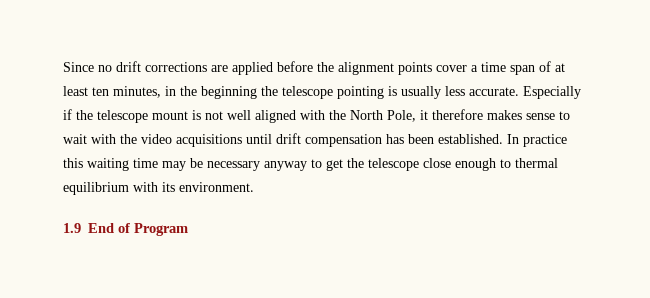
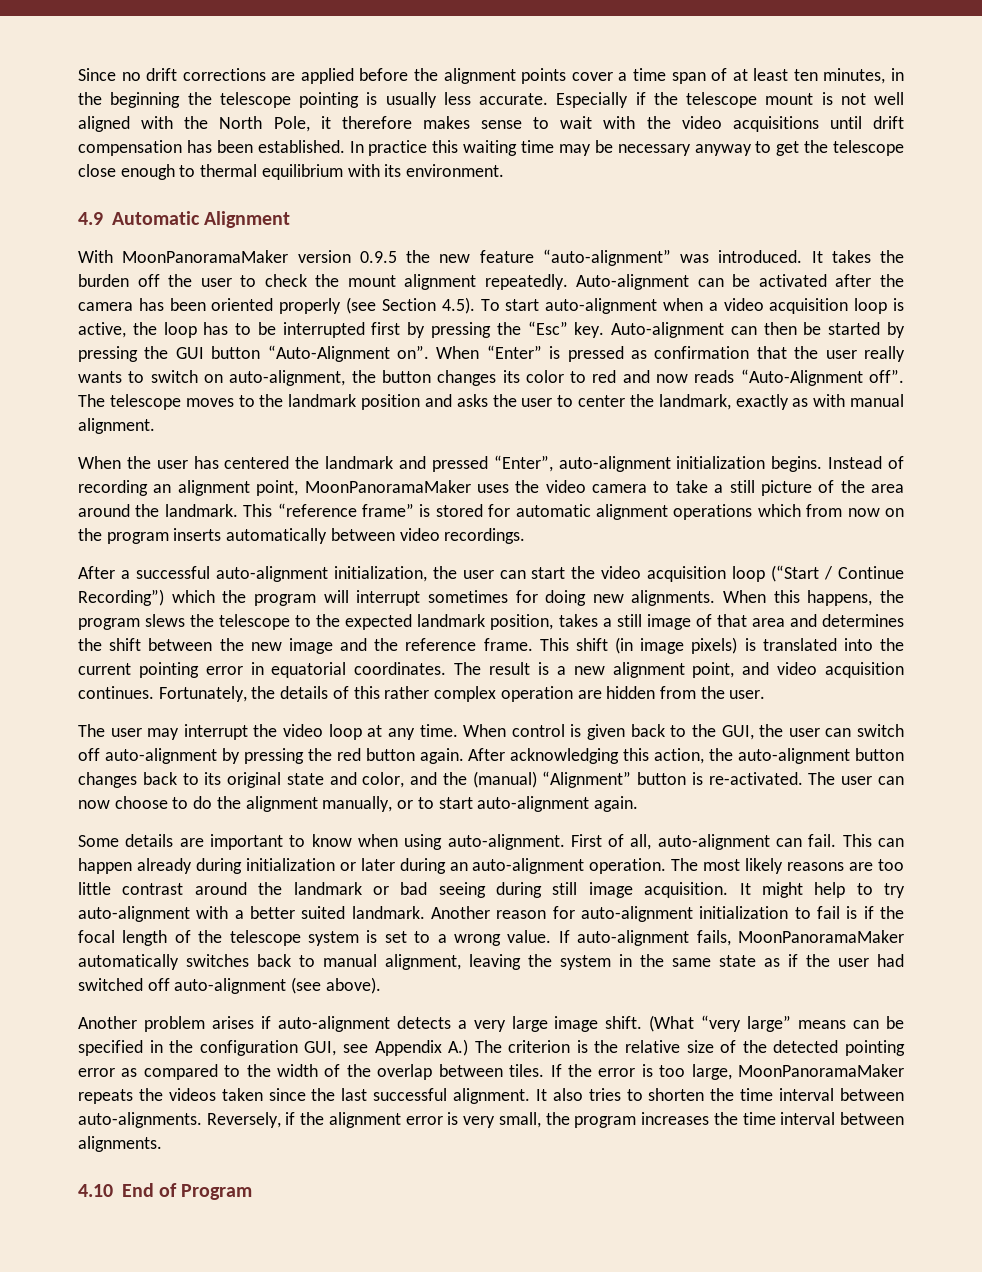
[63,223,81,233] 1.9 -> [78,211,291,228] [78,249,904,266] [78,274,904,290] [78,297,904,314] [78,321,906,338] [78,345,905,362] [78,369,904,386] [78,394,905,410] [78,418,155,434] [78,455,904,472] [78,480,904,496] [78,503,904,520] [78,528,526,544] [78,565,904,582] [78,589,904,606] [78,614,904,630] [78,637,904,654] [78,662,905,678] [78,686,766,702] [78,724,904,740] [78,748,905,764] [78,771,904,788] [78,796,638,812] [78,834,904,850] [78,858,904,874] [78,882,905,898] [78,906,905,922] [78,930,904,946] [78,954,904,970] [78,977,381,994] [78,1015,904,1032] [78,1039,906,1056] [78,1064,904,1080] [78,1088,904,1104] [78,1112,905,1128] [78,1136,162,1152] [78,1184,113,1197] 4.9 Automatic Alignment // With MoonPanoramaMaker version 0.9.5 the new feature “auto-alignment” was introduced. It takes the burden off the user to check the mount alignment repeatedly. Auto-alignment can be activated after the camera has been oriented properly (see Section 4.5). To start auto-alignment when a video acquisition loop is active, the loop has to be interrupted first by pressing the “Esc” key. Auto-alignment can then be started by pressing the GUI button “Auto-Alignment on”. When “Enter” is pressed as confirmation that the user really wants to switch on auto-alignment, the button changes its color to red and now reads “Auto-Alignment off”. The telescope moves to the landmark position and asks the user to center the landmark, exactly as with manual alignment. // When the user has centered the landmark and pressed “Enter”, auto-alignment initialization begins. Instead of recording an alignment point, MoonPanoramaMaker uses the video camera to take a still picture of the area around the landmark. This “reference frame” is stored for automatic alignment operations which from now on the program inserts automatically between video recordings. // After a successful auto-alignment initialization, the user can start the video acquisition loop (“Start / Continue Recording”) which the program will interrupt sometimes for doing new alignments. When this happens, the program slews the telescope to the expected landmark position, takes a still image of that area and determines the shift between the new image and the reference frame. This shift (in image pixels) is translated into the current pointing error in equatorial coordinates. The result is a new alignment point, and video acquisition continues. Fortunately, the details of this rather complex operation are hidden from the user. // The user may interrupt the video loop at any time. When control is given back to the GUI, the user can switch off auto-alignment by pressing the red button again. After acknowledging this action, the auto-alignment button changes back to its original state and color, and the (manual) “Alignment” button is re-activated. The user can now choose to do the alignment manually, or to start auto-alignment again. // Some details are important to know when using auto-alignment. First of all, auto-alignment can fail. This can happen already during initialization or later during an auto-alignment operation. The most likely reasons are too little contrast around the landmark or bad seeing during still image acquisition. It might help to try auto-alignment with a better suited landmark. Another reason for auto-alignment initialization to fail is if the focal length of the telescope system is set to a wrong value. If auto-alignment fails, MoonPanoramaMaker automatically switches back to manual alignment, leaving the system in the same state as if the user had switched off auto-alignment (see above). // Another problem arises if auto-alignment detects a very large image shift. (What “very large” means can be specified in the configuration GUI, see Appendix A.) The criterion is the relative size of the detected pointing error as compared to the width of the overlap between tiles. If the error is too large, MoonPanoramaMaker repeats the videos taken since the last successful alignment. It also tries to shorten the time interval between auto-alignments. Reversely, if the alignment error is very small, the program increases the time interval between alignments. // 4.10

